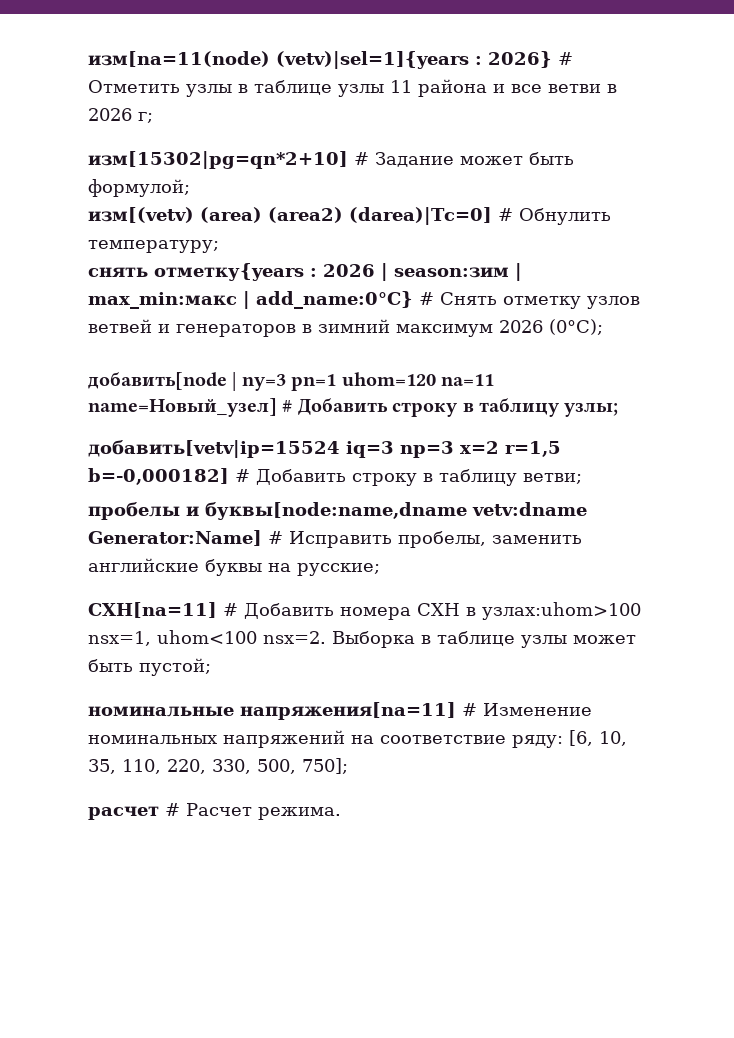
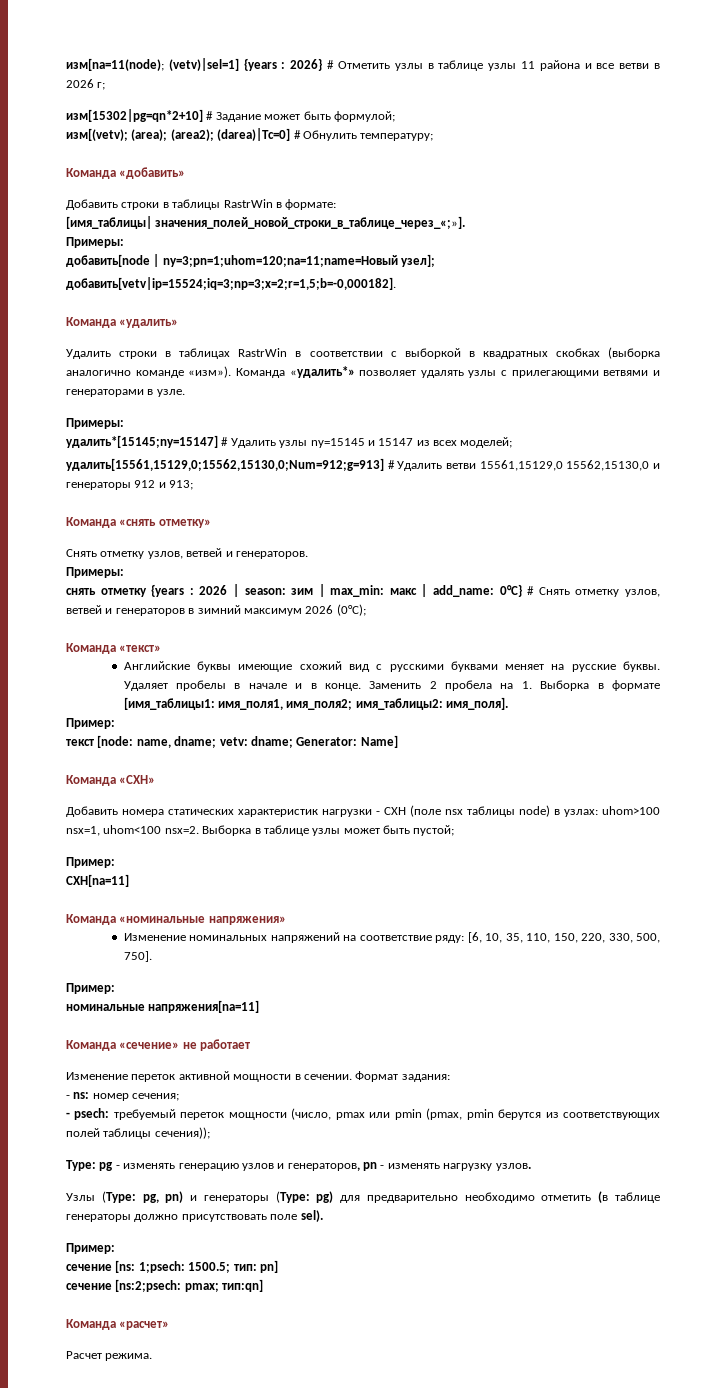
[88,51,469,69] изм[na=11(node) (vetv)|sel=1]{years -> [66,58,277,71] изм[na=11(node); (vetv)|sel=1] {years
[88,207,343,223] изм[(vetv) (area) (area2) -> [66,128,214,141] изм[(vetv); (area); (area2);
(219, 246) none -> [66,167,186,179] [66,199,337,210] [66,216,466,229] [66,237,124,248] [66,254,436,267] [66,277,396,290] [66,317,179,328] [66,347,660,359] [66,366,660,378] [66,389,185,397] [66,418,124,429] [66,435,513,448] [66,458,661,471] [66,480,194,490] [66,517,211,528] [66,548,308,559] [66,567,124,578] // Команда «добавить» // Добавить строки в таблицы RastrWin в формате: // [имя_таблицы| значения_полей_новой_строки_в_таблице_через_«;»]. // Примеры: // добавить[node | ny=3;pn=1;uhom=120;na=11;name=Новый узел]; // добавить[vetv|ip=15524;iq=3;np=3;x=2;r=1,5;b=-0,000182]. // Команда «удалить» // Удалить строки в таблицах RastrWin в соответствии с выборкой в квадратных скобках (выборка аналогично команде «изм»). Команда «удалить*» позволяет удалять узлы с прилегающими ветвями и генераторами в узле. // Примеры: // удалить*[15145;ny=15147] # Удалить узлы ny=15145 и 15147 из всех моделей; // удалить[15561,15129,0;15562,15130,0;Num=912;g=913] # Удалить ветви 15561,15129,0 15562,15130,0 и генераторы 912 и 913; // Команда «снять отметку» // Снять отметку узлов, ветвей и генераторов. // Примеры:
[154,263,304,281] отметку{years -> [100,584,185,597] отметку {years
[394,263,522,281] [88,291,413,309] season:зим | max_min:макс | add_name:0°C} -> [244,584,522,597] season: зим | max_min: макс | add_name: 0°C}
[587,296,640,309] узлов -> [624,589,660,597] узлов,
[88,372,494,391] [88,398,619,417] [88,440,561,458] [88,468,582,486] [88,502,587,520] [88,530,582,548] [88,558,380,576] [88,602,641,620] добавить[node | ny=3 pn=1 uhom=120 na=11 name=Новый_узел] # Добавить строку в таблицу узлы; // добавить[vetv|ip=15524 iq=3 np=3 x=2 r=1,5 b=-0,000182] # Добавить строку в таблицу ветви; // пробелы и буквы[node:name,dname vetv:dname Generator:Name] # Исправить пробелы, заменить английские буквы на русские; // СХН[na=11] # Добавить номера СХН в узлах:uhom>100 -> [66,643,162,654] [123,661,660,672] [123,680,660,691] [123,697,509,710] [66,718,115,729] [66,735,398,748] [66,775,156,786] [66,805,660,817] Команда «текст» // Английские буквы имеющие схожий вид с русскими буквами меняет на русские буквы. Удаляет пробелы в начале и в конце. Заменить 2 пробела на 1. Выборка в формате [имя_таблицы1: имя_поля1, имя_поля2; имя_таблицы2: имя_поля]. // Пример: // текст [node: name, dname; vetv: dname; Generator: Name] // Команда «СХН» // Добавить номера статических характеристик нагрузки - СХН (поле nsx таблицы node) в узлах: uhom>100
[88,702,477,720] номинальные напряжения[na=11] # -> [66,857,115,868] [66,874,129,887] [66,914,286,925] Пример: // СХН[na=11] // Команда «номинальные напряжения» //
(161, 766) none -> [553,933,578,943] 150,
[302,758,348,774] [88,803,180,820] 750]; // расчет # -> [123,951,152,962] [66,983,115,994] [66,1000,260,1013] [66,1039,251,1051] [66,1071,450,1082] [66,1092,180,1101] [66,1108,660,1120] [66,1127,210,1139] [66,1160,531,1171] [66,1191,660,1203] [66,1210,323,1222] [66,1243,115,1254] [66,1260,278,1273] [66,1279,264,1292] [66,1319,170,1330] 750]. // Пример: // номинальные напряжения[na=11] // Команда «сечение» не работает // Изменение переток активной мощности в сечении. Формат задания: // - ns: номер сечения; // - psech: требуемый переток мощности (число, pmax или pmin (pmax, pmin берутся из соответствующих полей таблицы сечения)); // Type: pg - изменять генерацию узлов и генераторов, pn - изменять нагрузку узлов. // Узлы (Type: pg, pn) и генераторы (Type: pg) для предварительно необходимо отметить (в таблице генераторы должно присутствовать поле sel). // Пример: // сечение [ns: 1;psech: 1500.5; тип: pn] // сечение [ns:2;psech: pmax; тип:qn] // Команда «расчет» //

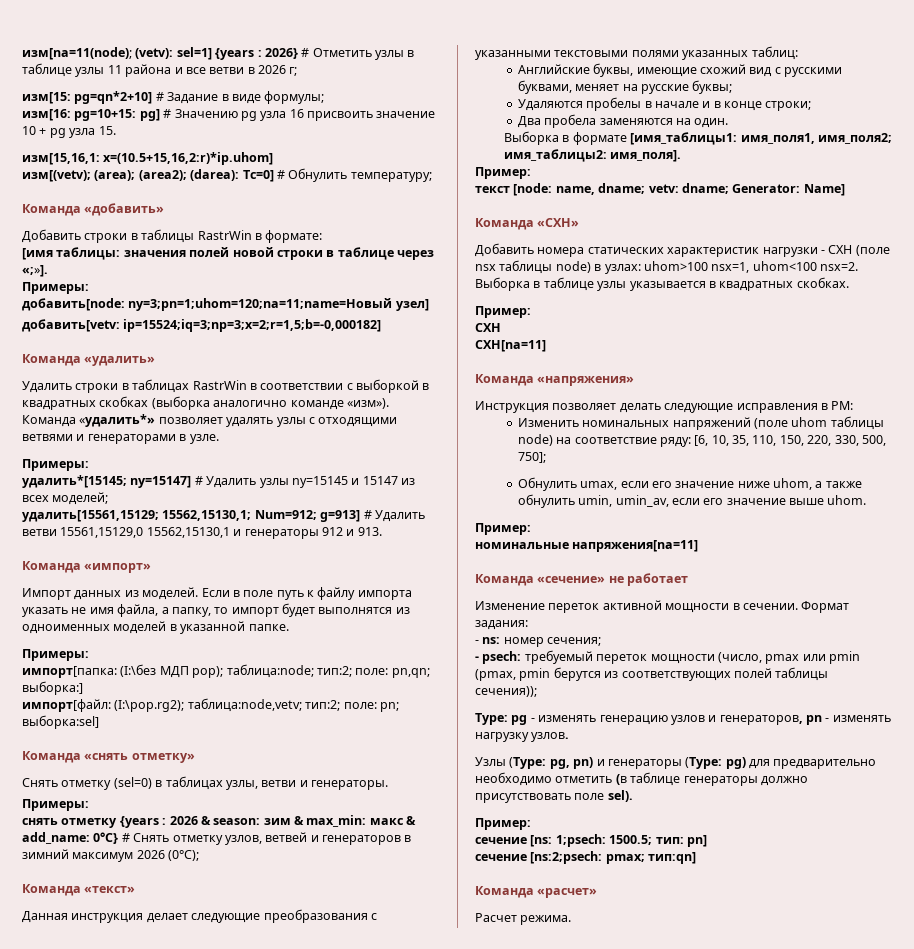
[168,58,239,71] (vetv)|sel=1] -> [135,47,212,60] (vetv): sel=1]
[66,109,395,122] изм[15302|pg=qn*2+10] # Задание может быть формулой; -> [22,91,325,104] [22,109,436,121] [22,126,116,138] [22,152,274,165] изм[15: pg=qn*2+10] # Задание в виде формулы; // изм[16: pg=10+15: pg] # Значению pg узла 16 присвоить значение 10 + pg узла 15. // изм[15,16,1: x=(10.5+15,16,2:r)*ip.uhom]
[217,128,291,141] (darea)|Tc=0] -> [190,169,274,182] (darea): Tc=0]
[66,216,466,229] [66,237,124,248] [66,254,436,267] [66,277,396,290] [имя_таблицы| значения_полей_новой_строки_в_таблице_через_«;»]. // Примеры: // добавить[node | ny=3;pn=1;uhom=120;na=11;name=Новый узел]; // добавить[vetv|ip=15524;iq=3;np=3;x=2;r=1,5;b=-0,000182]. -> [22,247,434,260] [22,265,48,277] [22,282,89,294] [22,298,429,311] [22,319,382,332] [имя таблицы: значения полей новой строки в таблице через «;»]. // Примеры: // добавить[node: ny=3;pn=1;uhom=120;na=11;name=Новый узел] // добавить[vetv: ip=15524;iq=3;np=3;x=2;r=1,5;b=-0,000182]
[511,370,599,378] прилегающими -> [318,417,398,427] отходящими
[66,435,218,448] удалить*[15145;ny=15147] -> [22,475,192,488] удалить*[15145; ny=15147]
[66,458,384,471] удалить[15561,15129,0;15562,15130,0;Num=912;g=913] -> [22,510,361,522] удалить[15561,15129; 15562,15130,1; Num=912; g=913]
[566,460,650,471] 15562,15130,0 -> [146,527,230,538] 15562,15130,1
[169,480,194,490] 913; -> [357,527,382,536] [22,561,152,573] [22,587,412,600] [22,603,410,617] [22,621,289,634] [22,649,89,661] [22,664,430,678] [22,681,83,695] [22,698,399,712] [22,715,99,729] 913. // Команда «импорт» // Импорт данных из моделей. Если в поле путь к файлу импорта указать не имя файла, а папку, то импорт будет выполнятся из одноименных моделей в указанной папке. // Примеры: // импорт[папка: (I:\без МДП pop); таблица:node; тип:2; поле: pn,qn; выборка:] // импорт[файл: (I:\pop.rg2); таблица:node,vetv; тип:2; поле: pn; выборка:sel]
[147,548,308,559] узлов, ветвей и генераторов. -> [113,776,388,790] (sel=0) в таблицах узлы, ветви и генераторы.
[232,584,239,597] | -> [200,816,211,825] &
[318,584,325,597] | -> [294,816,304,825] &
[421,584,428,597] | -> [406,816,417,825] &
(162, 648) none -> [22,909,377,923] [475,46,798,60] // Данная инструкция делает следующие преобразования с указанными текстовыми полями указанных таблиц:
[196,661,231,672] буквы -> [593,63,634,77] буквы,
[450,661,498,672] буквами -> [517,80,572,94] буквами,
[623,661,660,672] [123,681,168,691] буквы. Удаляет -> [692,80,733,94] [517,99,583,111] буквы; // Удаляются
[324,680,532,691] конце. Заменить 2 пробела на 1. -> [724,101,812,111] [517,114,729,128] конце строки; // Два пробела заменяются на один. //
[343,825,455,836] [66,857,115,868] может быть пустой; // Пример: -> [629,277,849,291] [475,306,531,318] [475,323,501,332] указывается в квадратных скобках. // Пример: // СХН
[119,916,286,925] [123,932,340,943] «номинальные напряжения» // Изменение номинальных напряжений -> [537,376,635,386] [475,401,854,413] [517,416,884,430] [517,434,553,446] «напряжения» // Инструкция позволяет делать следующие исправления в РМ: // Изменить номинальных напряжений (поле uhom таблицы node)
[123,951,152,962] 750]. -> [517,452,546,463] [517,477,862,491] [517,494,867,508] 750]; // Обнулить umax, если его значение ниже uhom, а также обнулить umin, umin_av, если его значение выше uhom.

